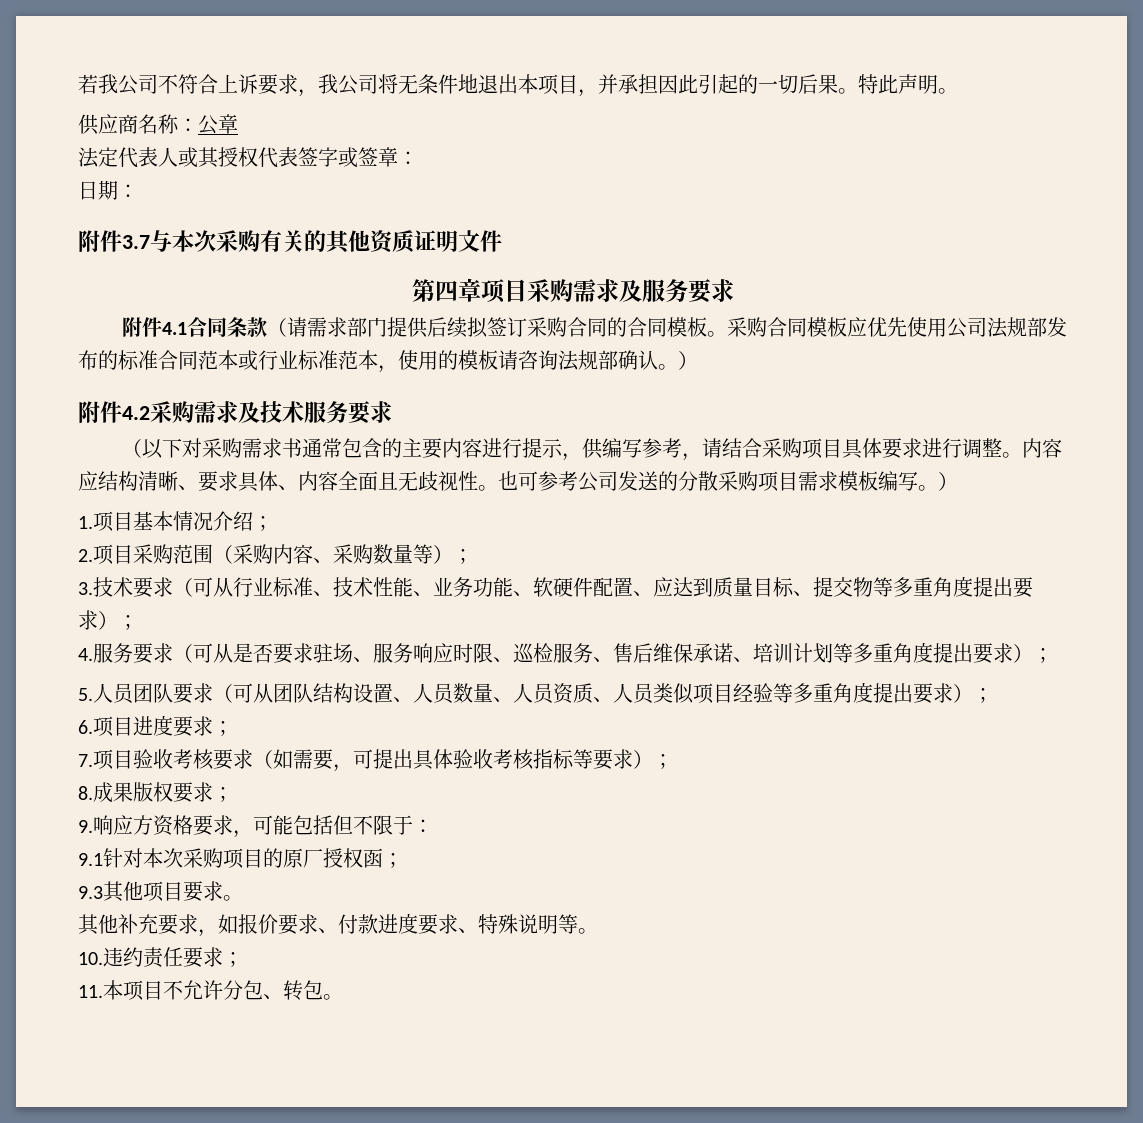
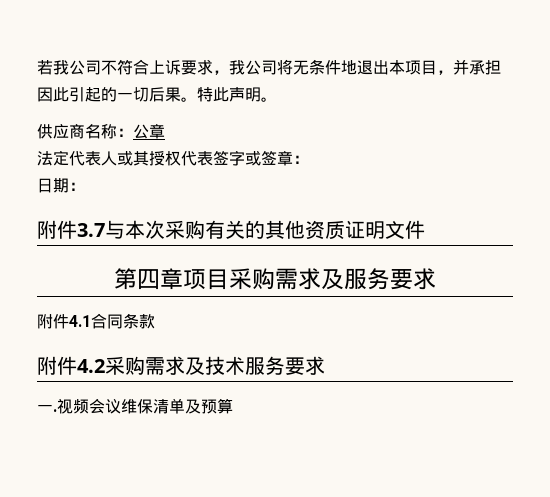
[266,317,1067,338] [78,350,698,373] （请需求部门提供后续拟签订采购合同的合同模板。采购合同模板应优先使用公司法规部发布的标准合同范本或行业标准范本，使用的模板请咨询法规部确认。） -> (155, 321) none
[121,438,1062,461] [78,471,958,492] [78,511,273,532] [78,544,473,565] [78,576,1033,598] [78,610,138,630] [78,642,1053,664] [78,682,993,704] [78,715,233,737] [78,749,673,772] [78,782,233,803] [78,815,433,838] [78,848,403,869] [78,881,243,902] [78,913,598,937] [78,947,243,968] [78,980,343,1001] （以下对采购需求书通常包含的主要内容进行提示，供编写参考，请结合采购项目具体要求进行调整。内容应结构清晰、要求具体、内容全面且无歧视性。也可参考公司发送的分散采购项目需求模板编写。） // 1.项目基本情况介绍； // 2.项目采购范围（采购内容、采购数量等）； // 3.技术要求（可从行业标准、技术性能、业务功能、软硬件配置、应达到质量目标、提交物等多重角度提出要求）； // 4.服务要求（可从是否要求驻场、服务响应时限、巡检服务、售后维保承诺、培训计划等多重角度提出要求）； // 5.人员团队要求（可从团队结构设置、人员数量、人员资质、人员类似项目经验等多重角度提出要求）； // 6.项目进度要求； // 7.项目验收考核要求（如需要，可提出具体验收考核指标等要求）； // 8.成果版权要求； // 9.响应方资格要求，可能包括但不限于： // 9.1针对本次采购项目的原厂授权函； // 9.3其他项目要求。 // 其他补充要求，如报价要求、付款进度要求、特殊说明等。 // 10.违约责任要求； // 11.本项目不允许分包、转包。 -> [37,398,233,414] 一.视频会议维保清单及预算

